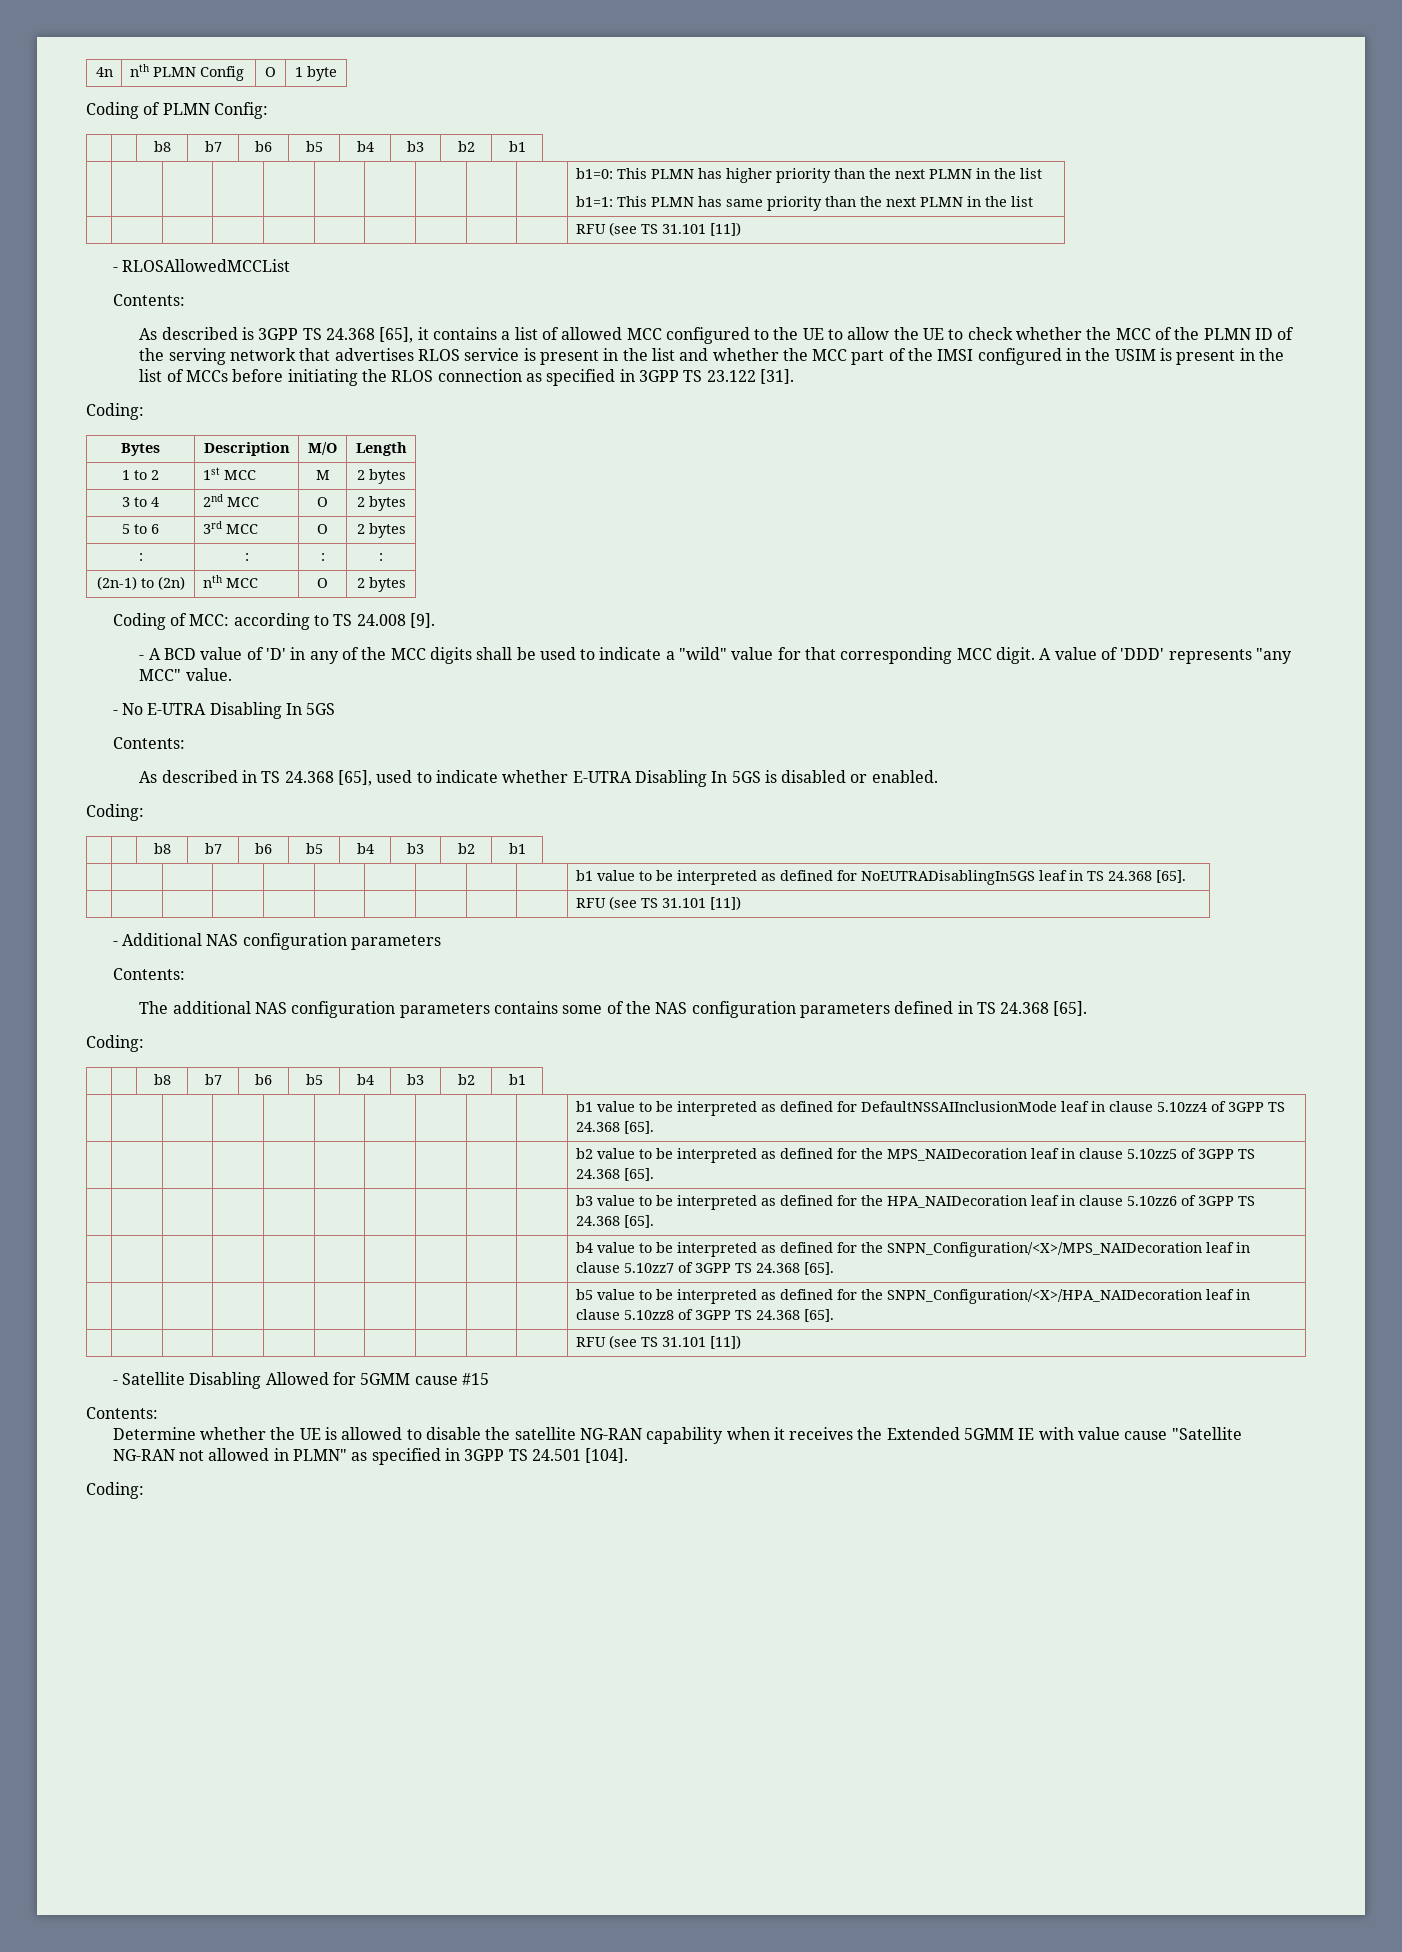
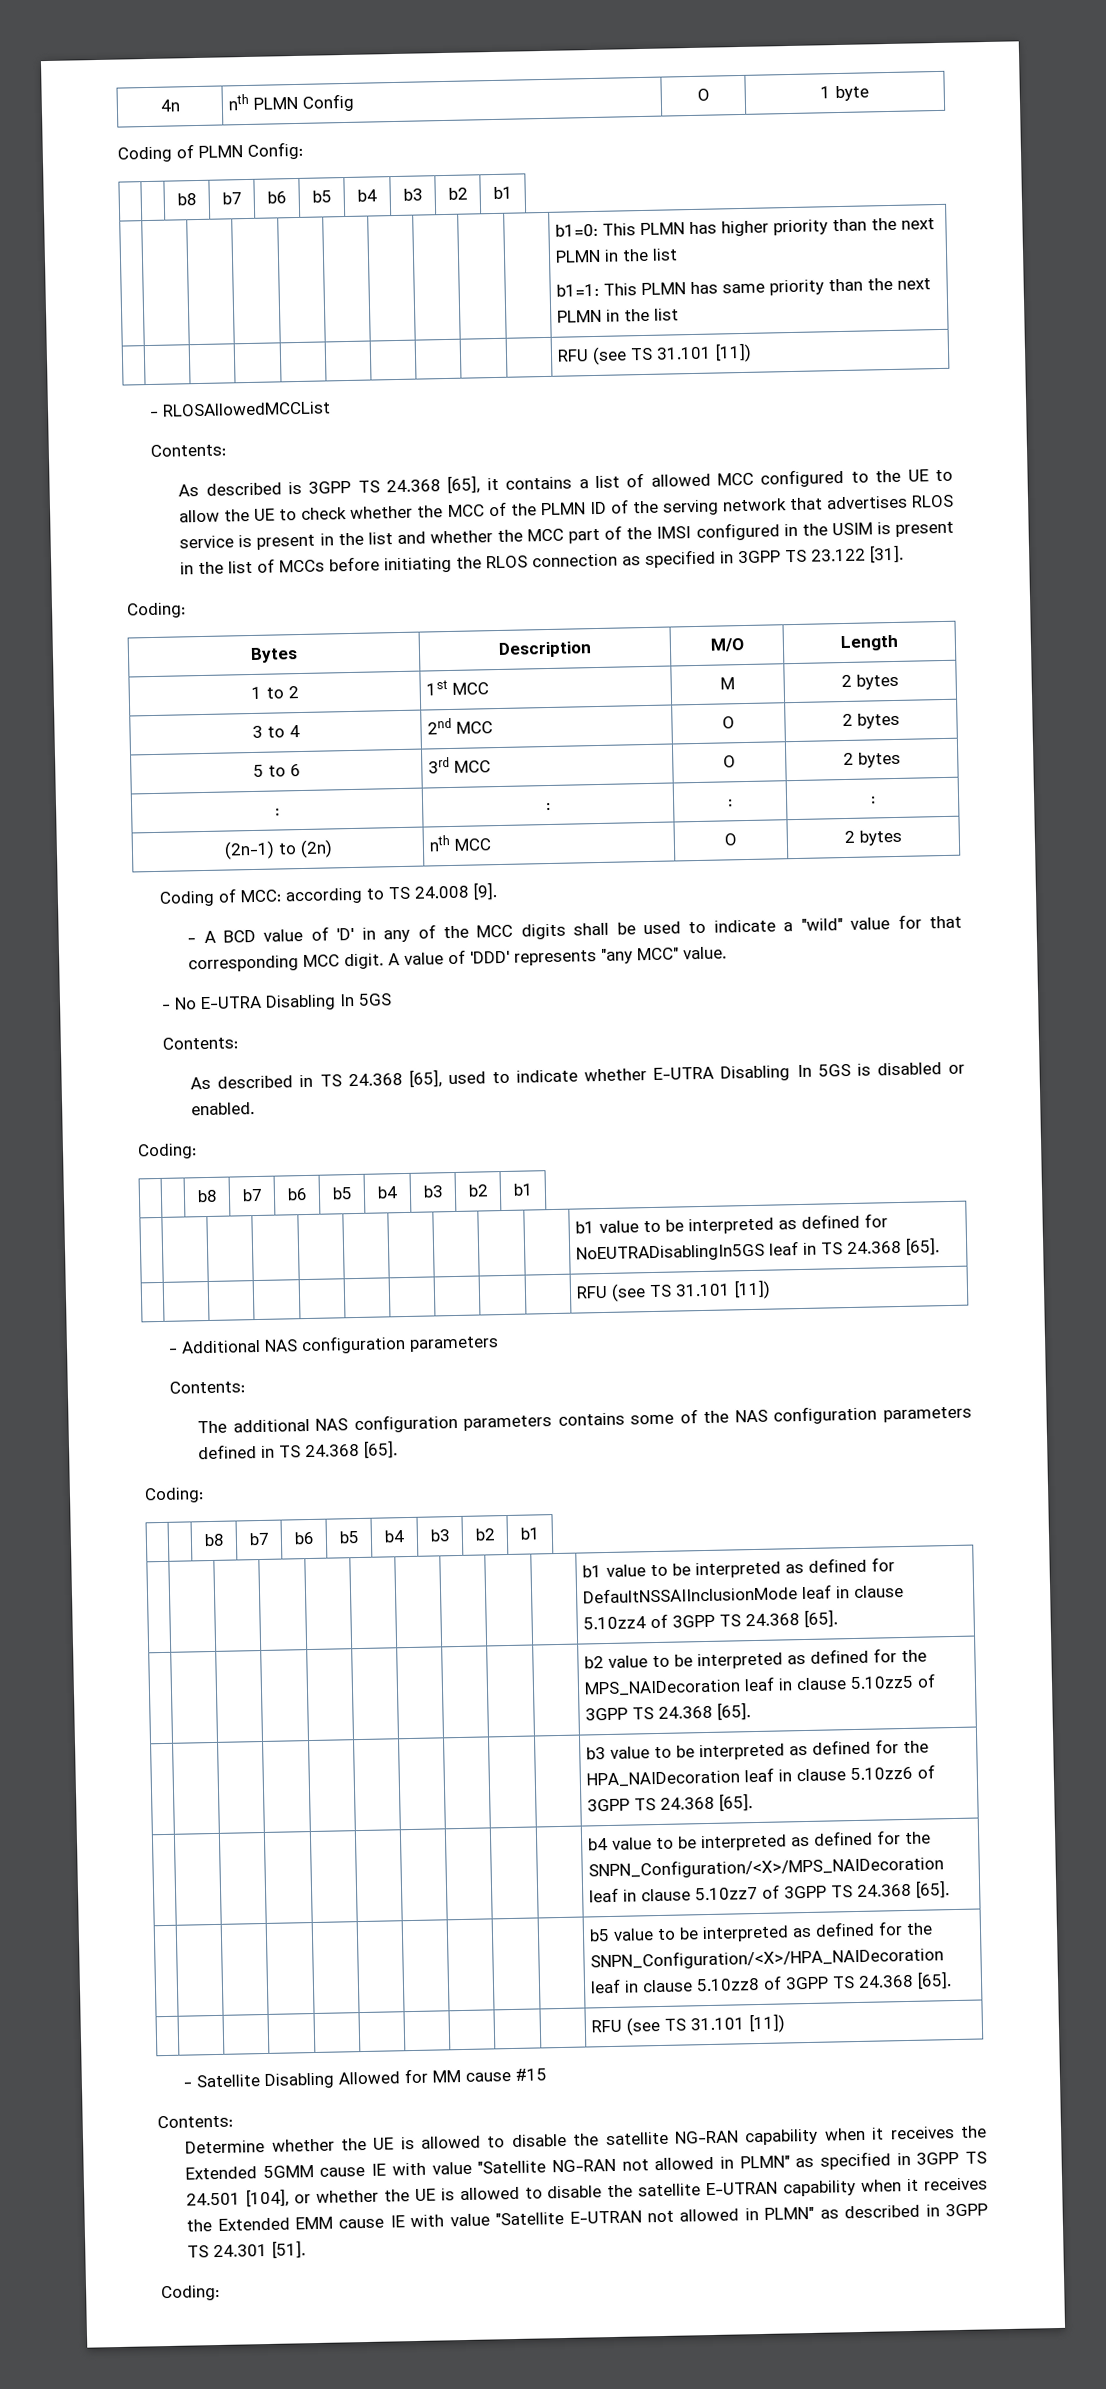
[360,1373,411,1385] 5GMM -> [432,2070,462,2083] MM
[1018,1427,1168,1440] IE with value cause -> [319,2161,472,2177] cause IE with value
[585,1448,629,1463] [104]. -> [246,2177,989,2208] [186,2203,989,2232] [187,2240,307,2259] [104], or whether the UE is allowed to disable the satellite E-UTRAN capability when it receives the Extended EMM cause IE with value "Satellite E-UTRAN not allowed in PLMN" as described in 3GPP TS 24.301 [51].

